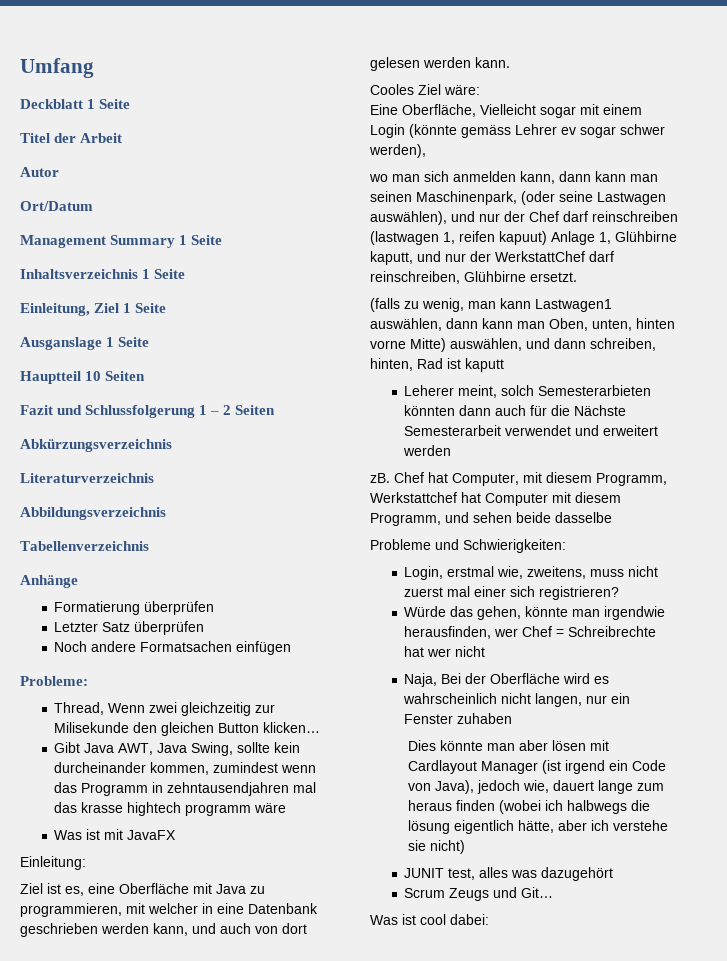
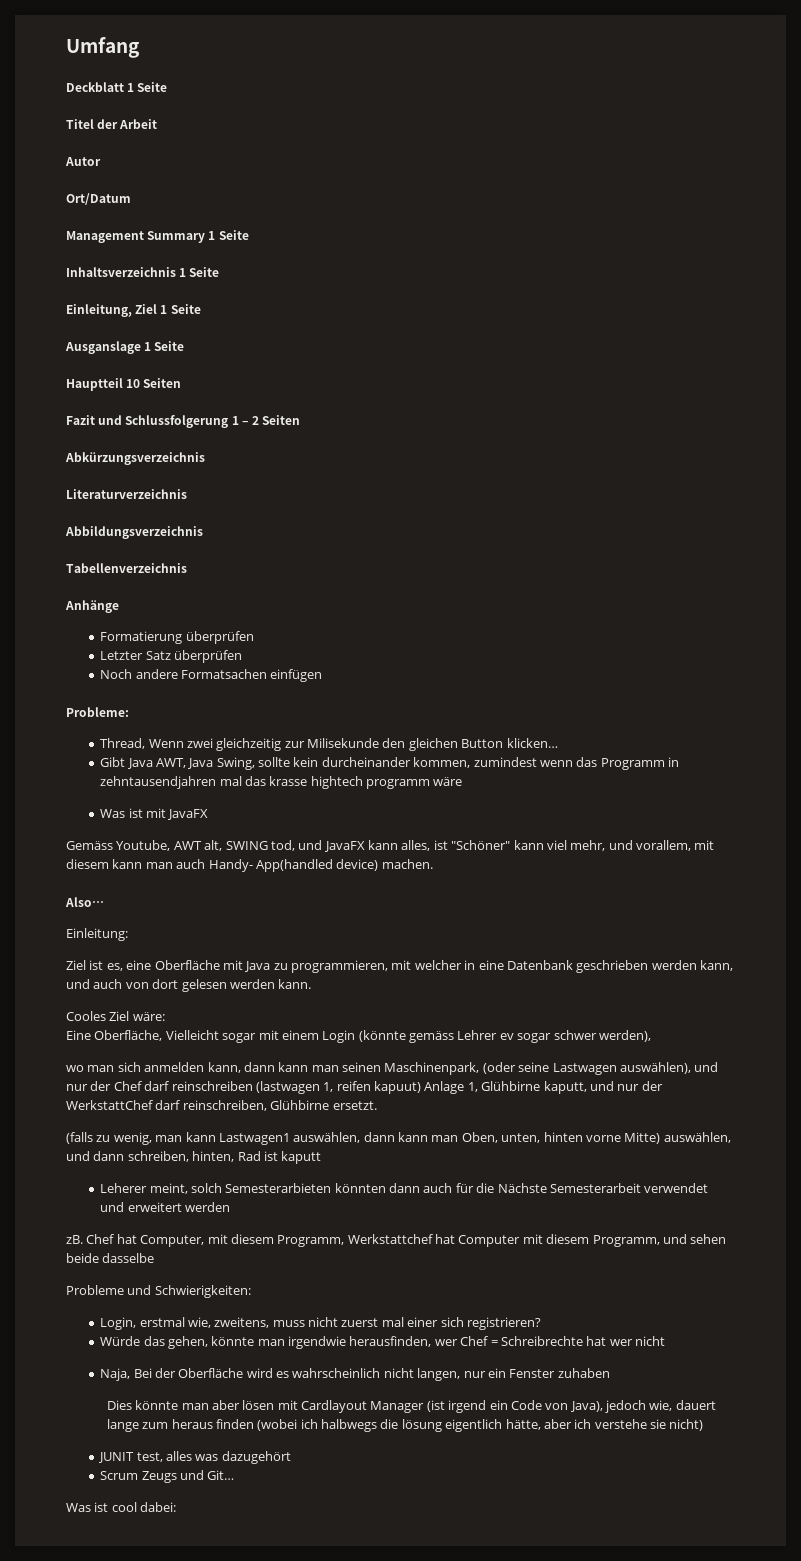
(177, 835) none -> [66,840,715,852] [66,859,433,872] [65,897,104,907] // Gemäss Youtube, AWT alt, SWING tod, und JavaFX kann alles, ist "Schöner" kann viel mehr, und vorallem, mit diesem kann man auch Handy- App(handled device) machen. // Also…

